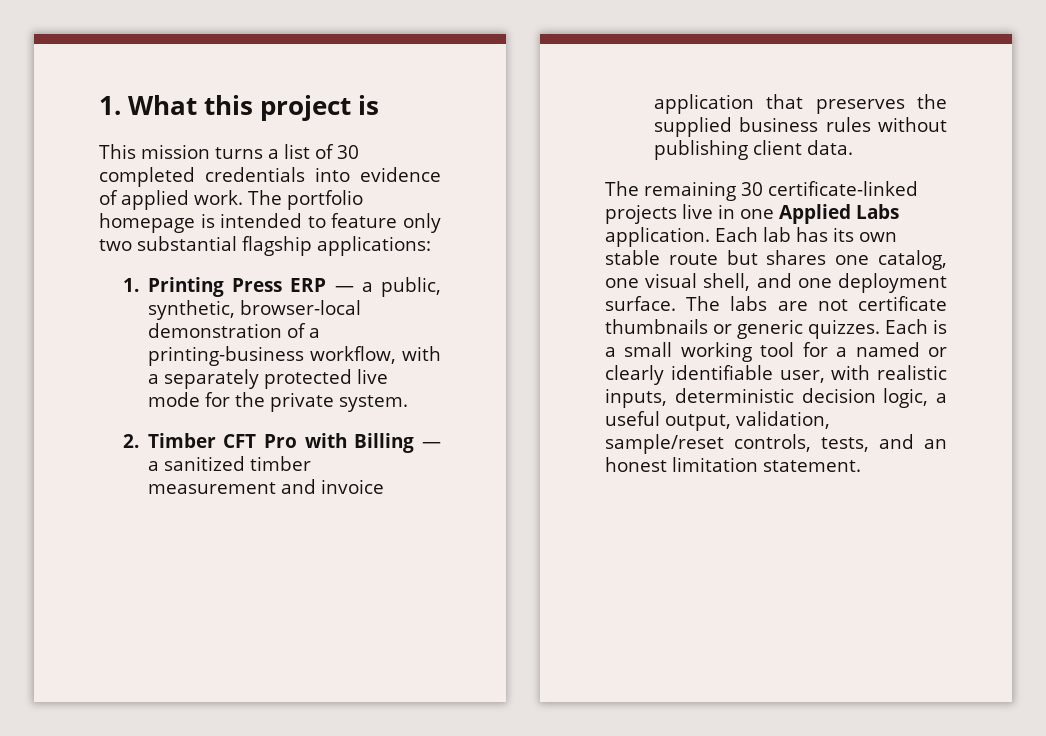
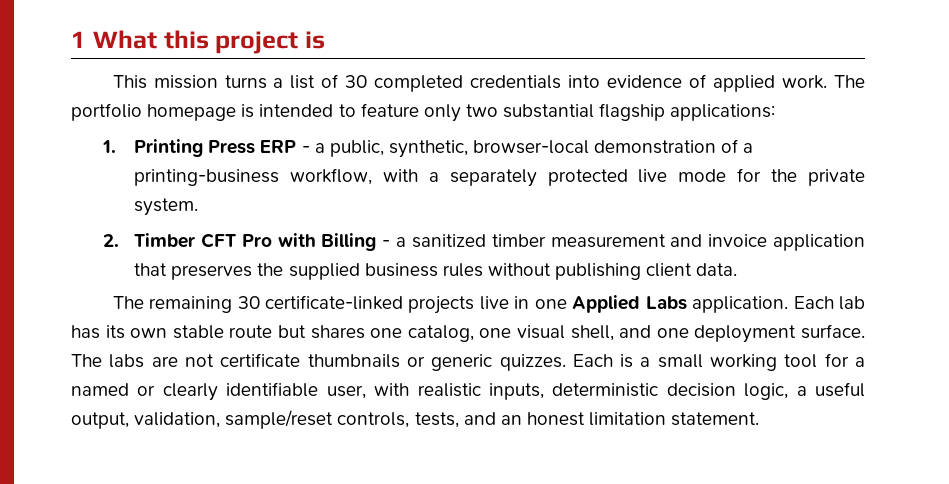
[99,96,121,115] 1. -> [71,31,86,48] 1
[334,286,354,292] — -> [301,146,310,153] -
[422,442,441,448] — -> [382,240,391,247] -

